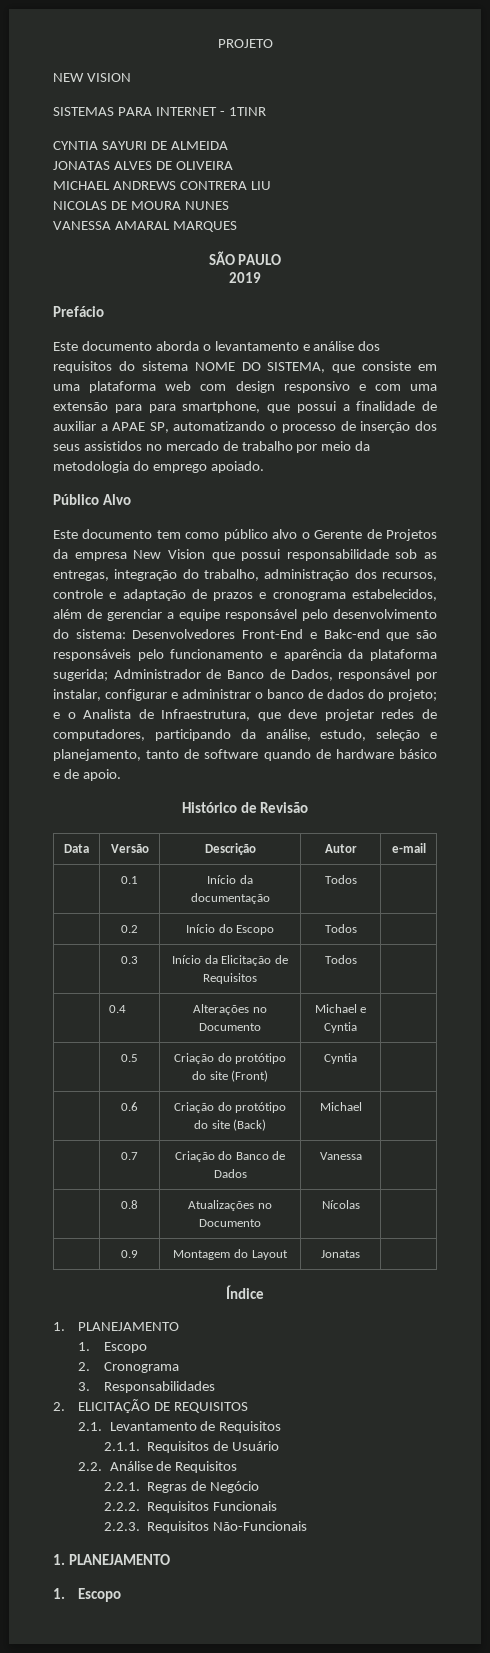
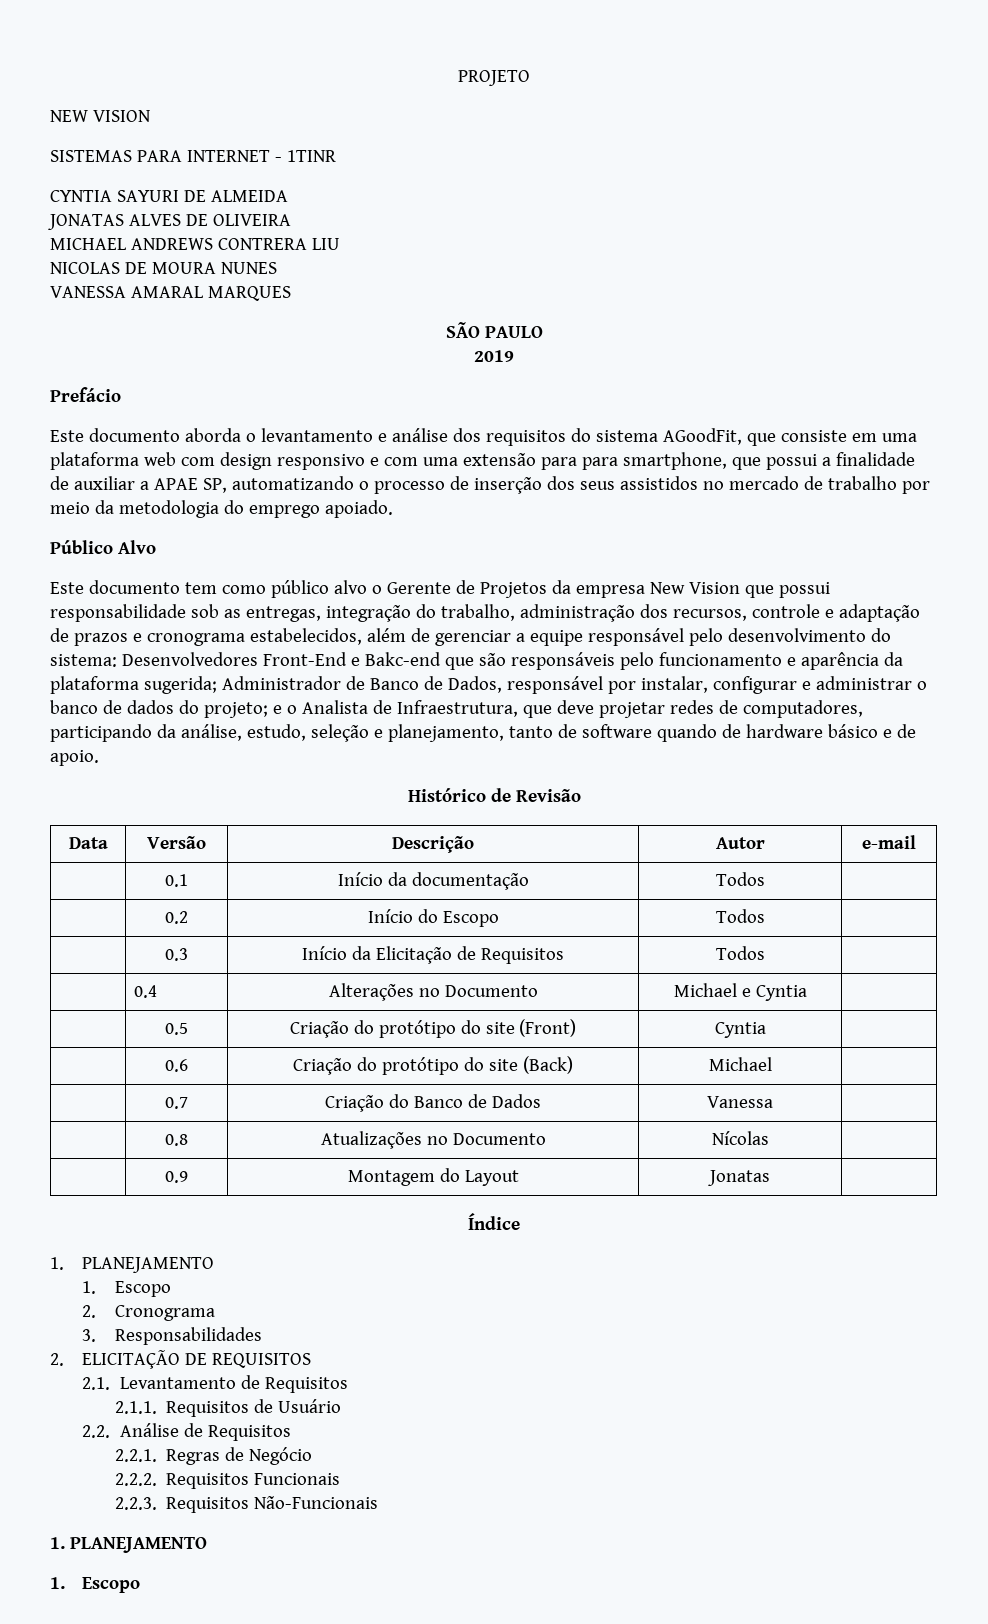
[194,362,326,373] NOME DO SISTEMA, -> [662,428,742,445] AGoodFit,

